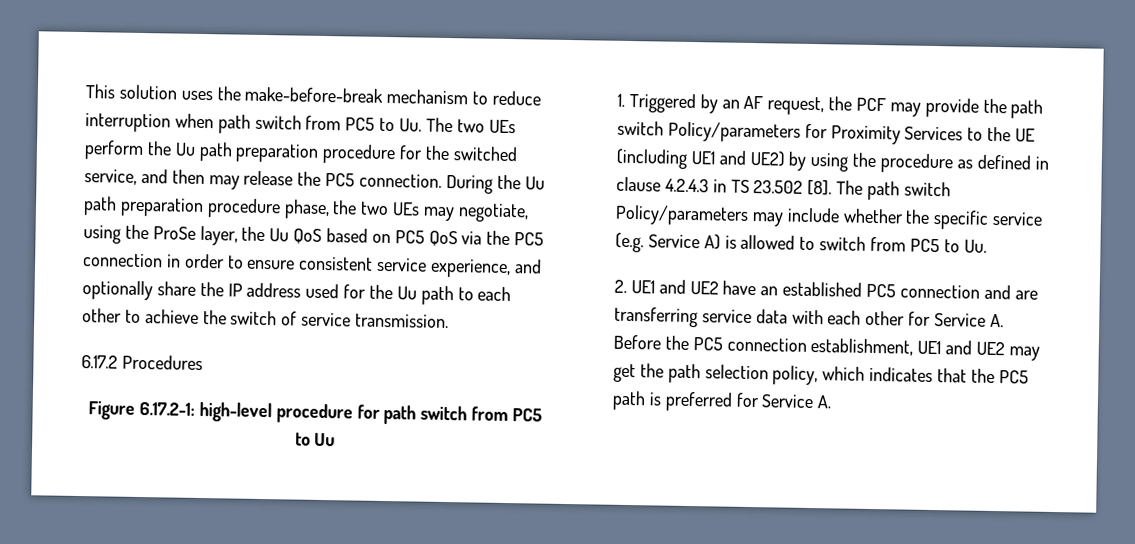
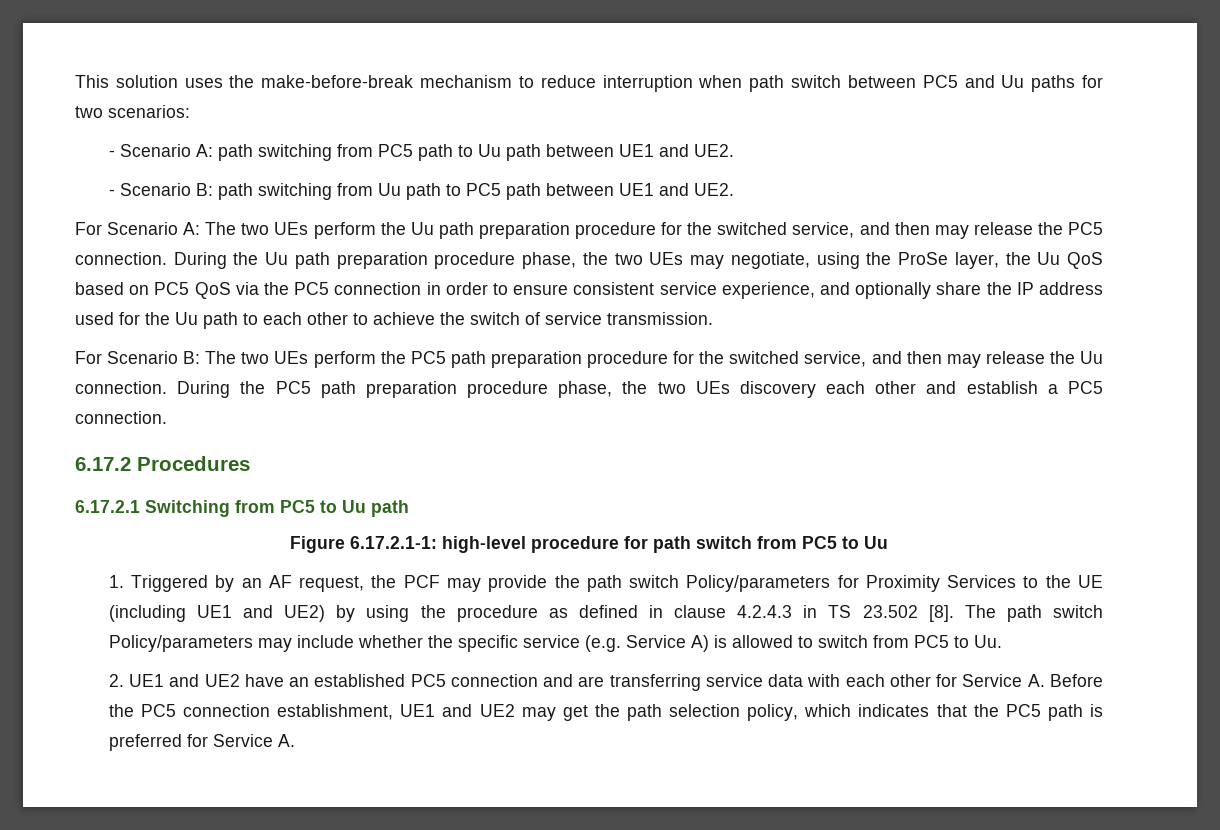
[305,115,423,132] from PC5 to Uu. -> [847,75,1104,92] [75,105,190,118] [108,144,734,161] [108,183,734,200] [75,222,201,235] between PC5 and Uu paths for two scenarios: // - Scenario A: path switching from PC5 path to Uu path between UE1 and UE2. // - Scenario B: path switching from Uu path to PC5 path between UE1 and UE2. // For Scenario A:
[81,354,203,371] 6.17.2 Procedures -> [75,351,1103,368] [75,381,1103,398] [75,411,167,424] [75,456,250,471] [75,500,409,517] For Scenario B: The two UEs perform the PC5 path preparation procedure for the switched service, and then may release the Uu connection. During the PC5 path preparation procedure phase, the two UEs discovery each other and establish a PC5 connection. // 6.17.2 Procedures // 6.17.2.1 Switching from PC5 to Uu path
[138,401,195,416] 6.17.2-1: -> [350,536,437,549] 6.17.2.1-1:

